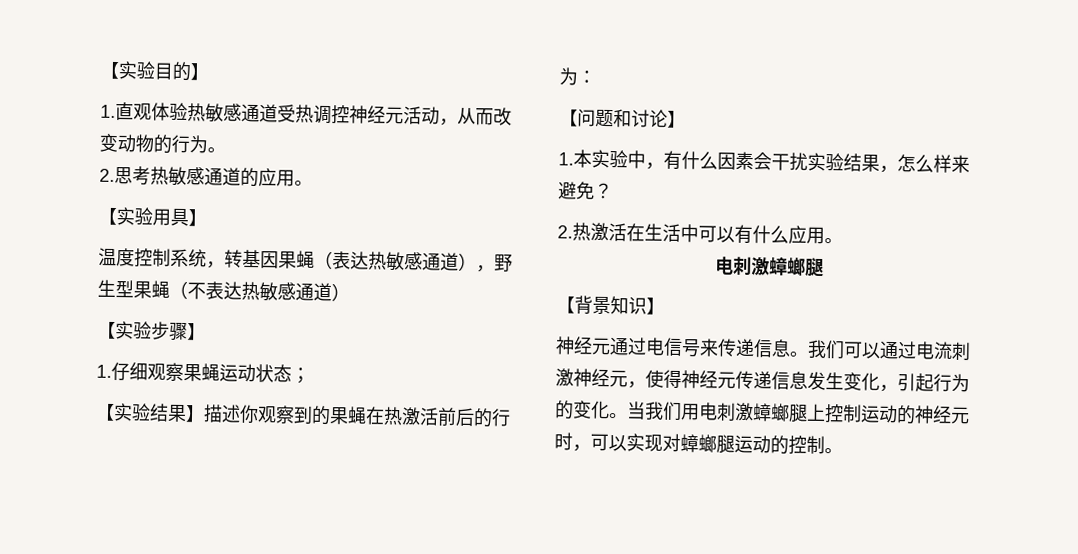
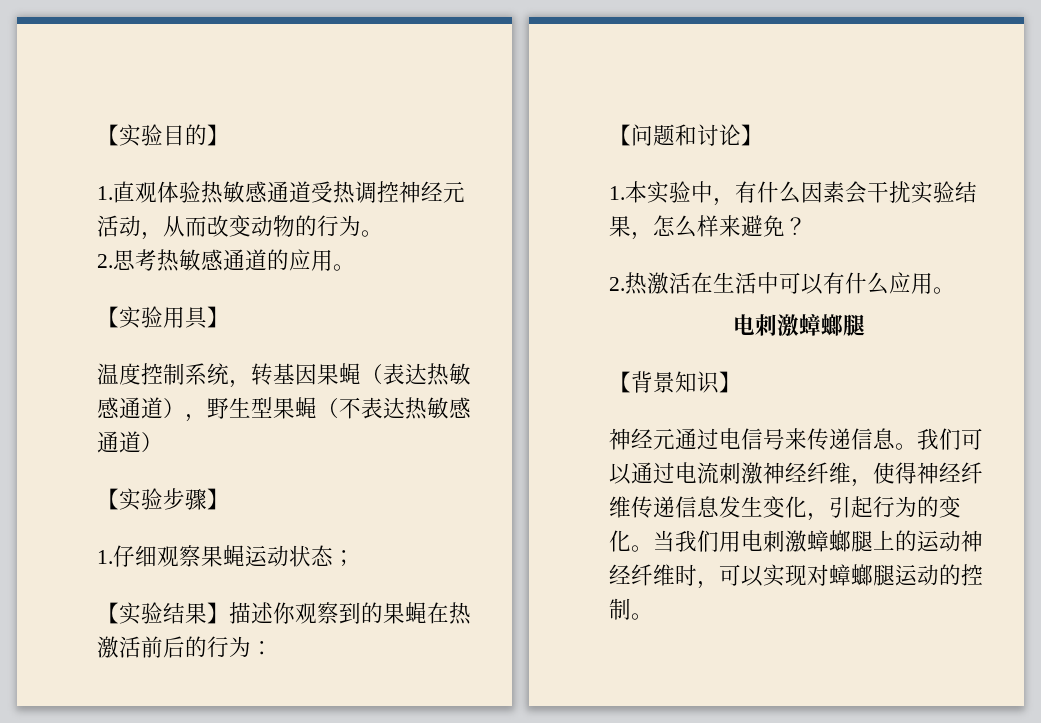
[609,370,628,388] 元 -> [807,462,851,484] 纤维
[717,371,736,389] 元 -> [961,462,983,484] [609,496,631,518] 纤维
[824,404,970,425] 控制运动的神经元 -> [895,530,983,552] [609,564,675,586] 的运动神经纤维

